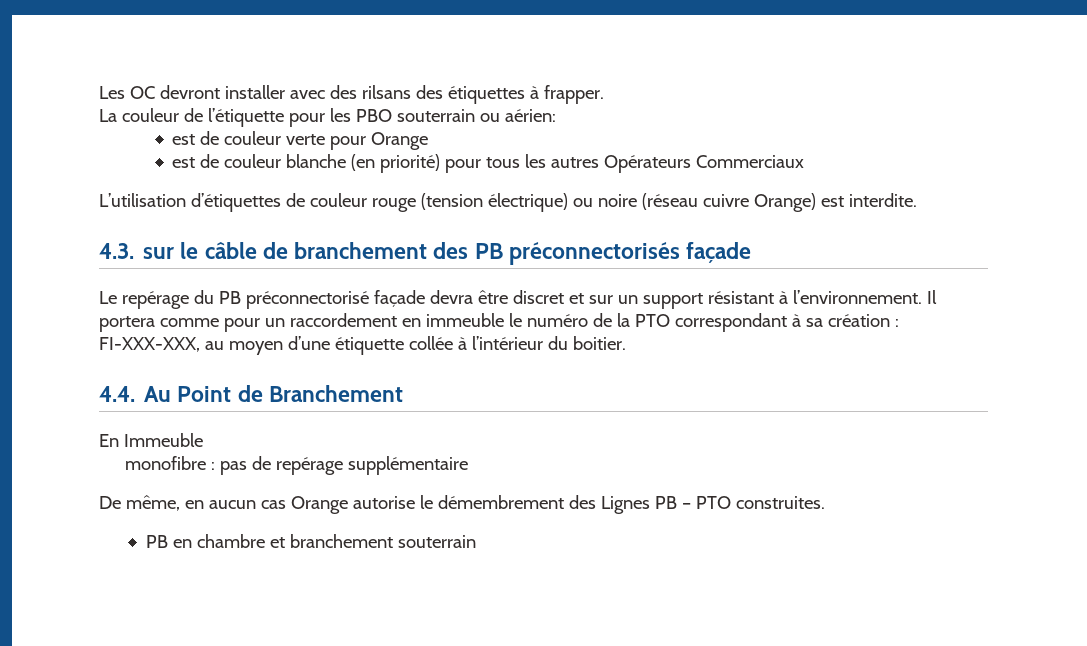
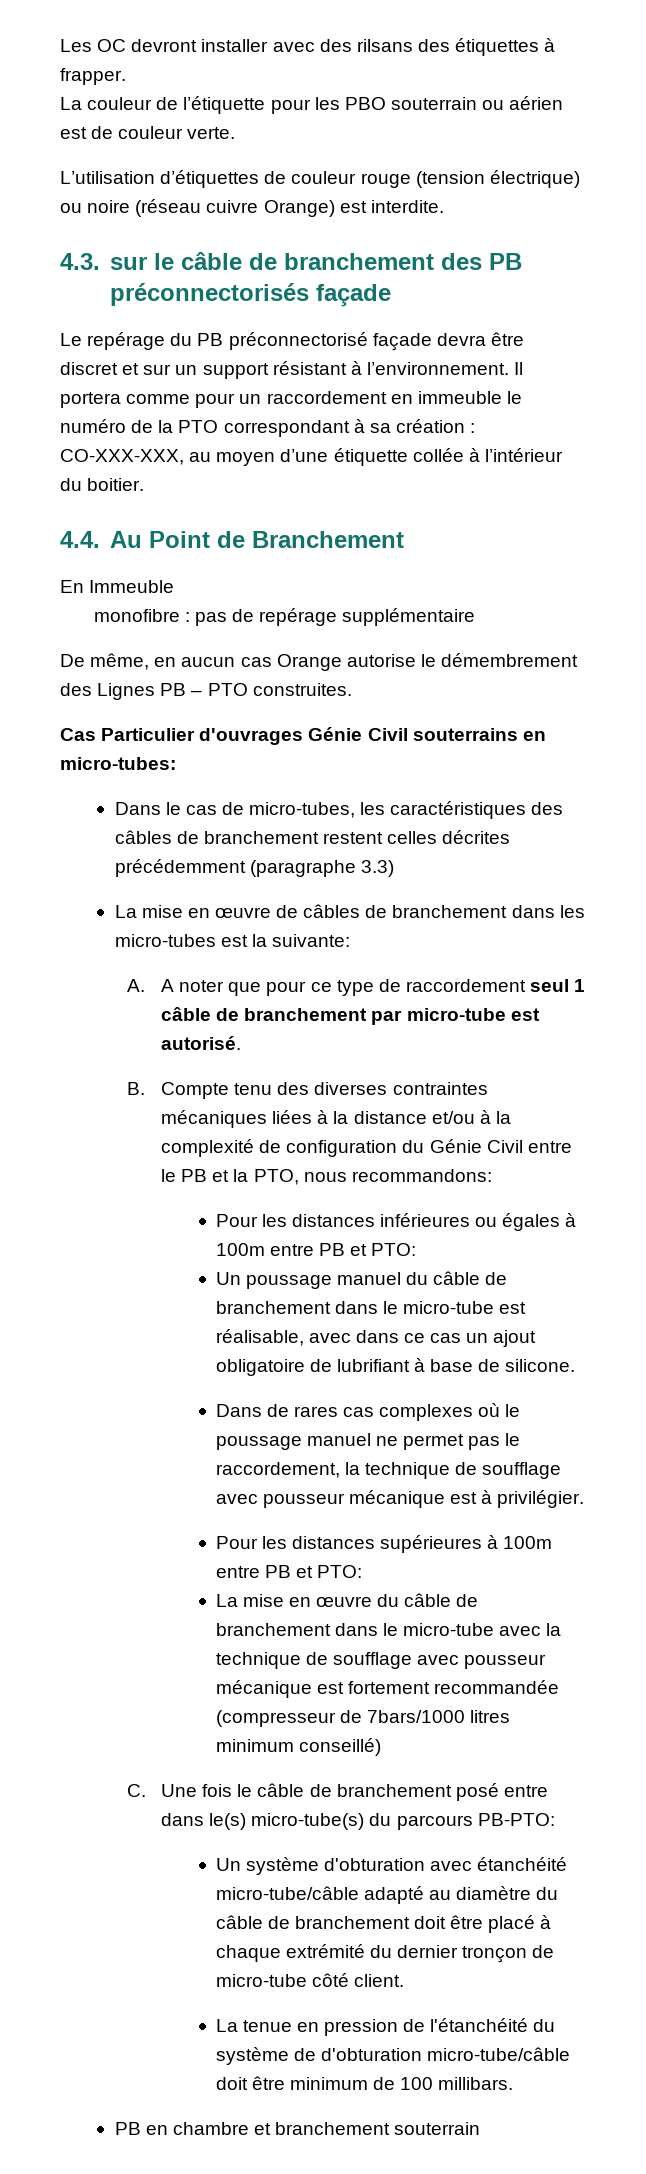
[504,109,556,122] [172,131,429,150] [172,154,805,173] aérien: // est de couleur verte pour Orange // est de couleur blanche (en priorité) pour tous les autres Opérateurs Commerciaux -> [509,96,564,110] [60,126,236,139] aérien est de couleur verte.
[99,337,200,352] FI-XXX-XXX, -> [60,449,184,465] CO-XXX-XXX,
(825, 502) none -> [60,727,546,745] [60,757,176,770] [114,801,564,819] [114,830,511,844] [114,859,394,877] [114,904,585,918] [114,934,350,947] [127,979,586,996] [161,1007,540,1025] [161,1036,242,1050] [127,1082,488,1099] [161,1110,511,1128] [161,1139,572,1157] [161,1169,492,1185] [215,1213,577,1231] [215,1243,417,1256] [215,1271,508,1289] [215,1301,527,1314] [215,1329,537,1347] [215,1358,576,1376] [215,1403,521,1421] [215,1433,521,1450] [215,1462,562,1479] [215,1490,585,1508] [215,1535,553,1553] [215,1565,363,1578] [215,1593,479,1607] [215,1623,562,1636] [215,1652,547,1669] [215,1680,560,1698] [215,1710,511,1727] [215,1738,381,1756] [127,1783,548,1801] [161,1813,555,1830] [215,1857,568,1875] [215,1886,559,1904] [215,1915,552,1933] [215,1944,555,1963] [215,1973,404,1987] [215,2018,556,2036] [215,2047,571,2065] [215,2076,514,2090] // Cas Particulier d'ouvrages Génie Civil souterrains en micro-tubes: // Dans le cas de micro-tubes, les caractéristiques des câbles de branchement restent celles décrites précédemment (paragraphe 3.3) // La mise en œuvre de câbles de branchement dans les micro-tubes est la suivante: // A. A noter que pour ce type de raccordement seul 1 câble de branchement par micro-tube est autorisé. // B. Compte tenu des diverses contraintes mécaniques liées à la distance et/ou à la complexité de configuration du Génie Civil entre le PB et la PTO, nous recommandons: // Pour les distances inférieures ou égales à 100m entre PB et PTO: // Un poussage manuel du câble de branchement dans le micro-tube est réalisable, avec dans ce cas un ajout obligatoire de lubrifiant à base de silicone. // Dans de rares cas complexes où le poussage manuel ne permet pas le raccordement, la technique de soufflage avec pousseur mécanique est à privilégier. // Pour les distances supérieures à 100m entre PB et PTO: // La mise en œuvre du câble de branchement dans le micro-tube avec la technique de soufflage avec pousseur mécanique est fortement recommandée (compresseur de 7bars/1000 litres minimum conseillé) // C. Une fois le câble de branchement posé entre dans le(s) micro-tube(s) du parcours PB-PTO: // Un système d'obturation avec étanchéité micro-tube/câble adapté au diamètre du câble de branchement doit être placé à chaque extrémité du dernier tronçon de micro-tube côté client. // La tenue en pression de l'étanchéité du système de d'obturation micro-tube/câble doit être minimum de 100 millibars.

